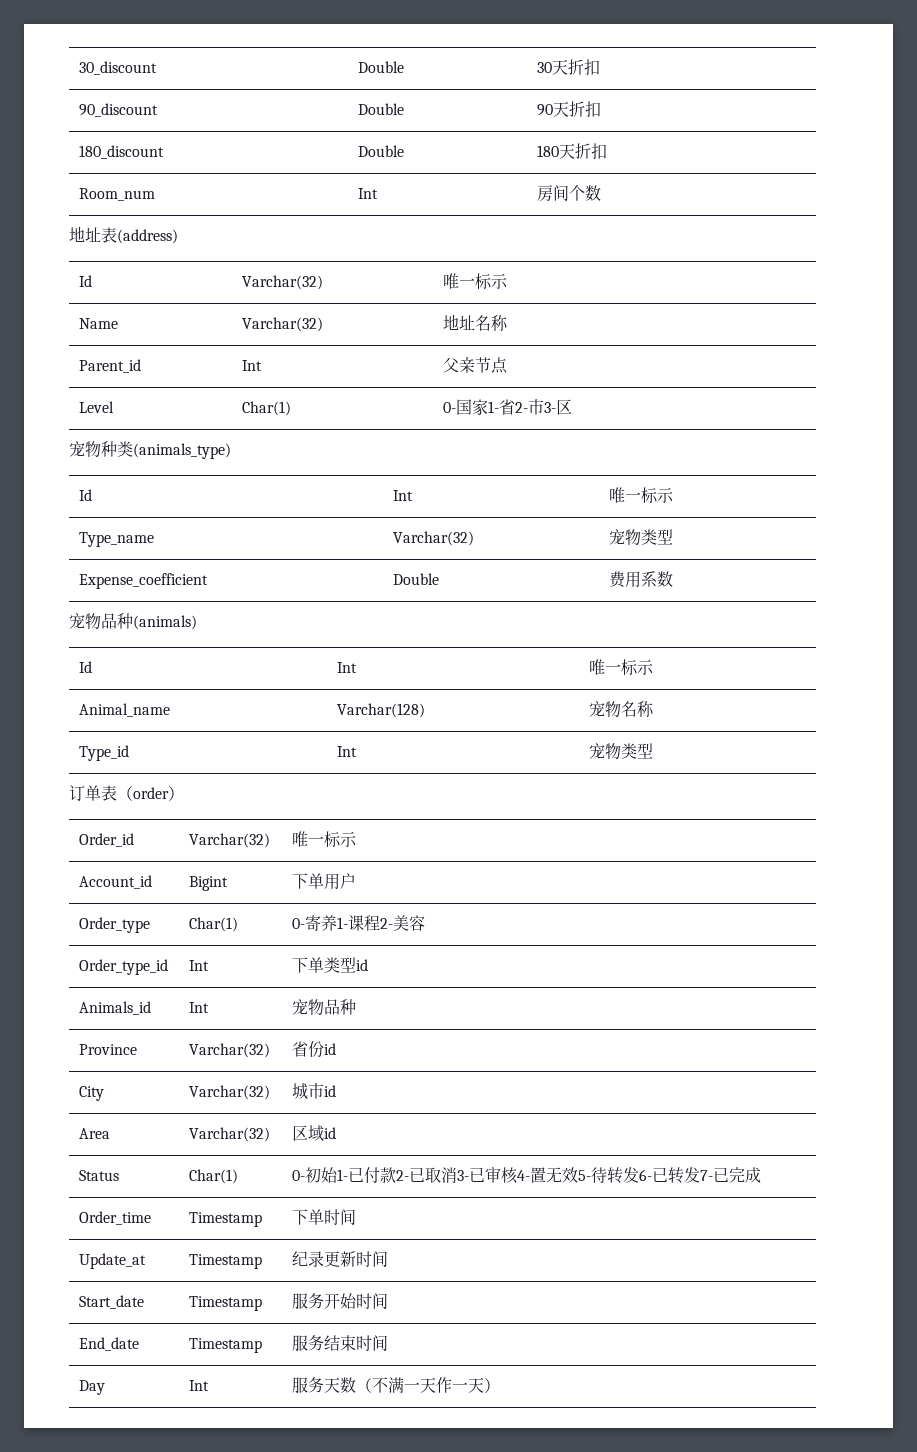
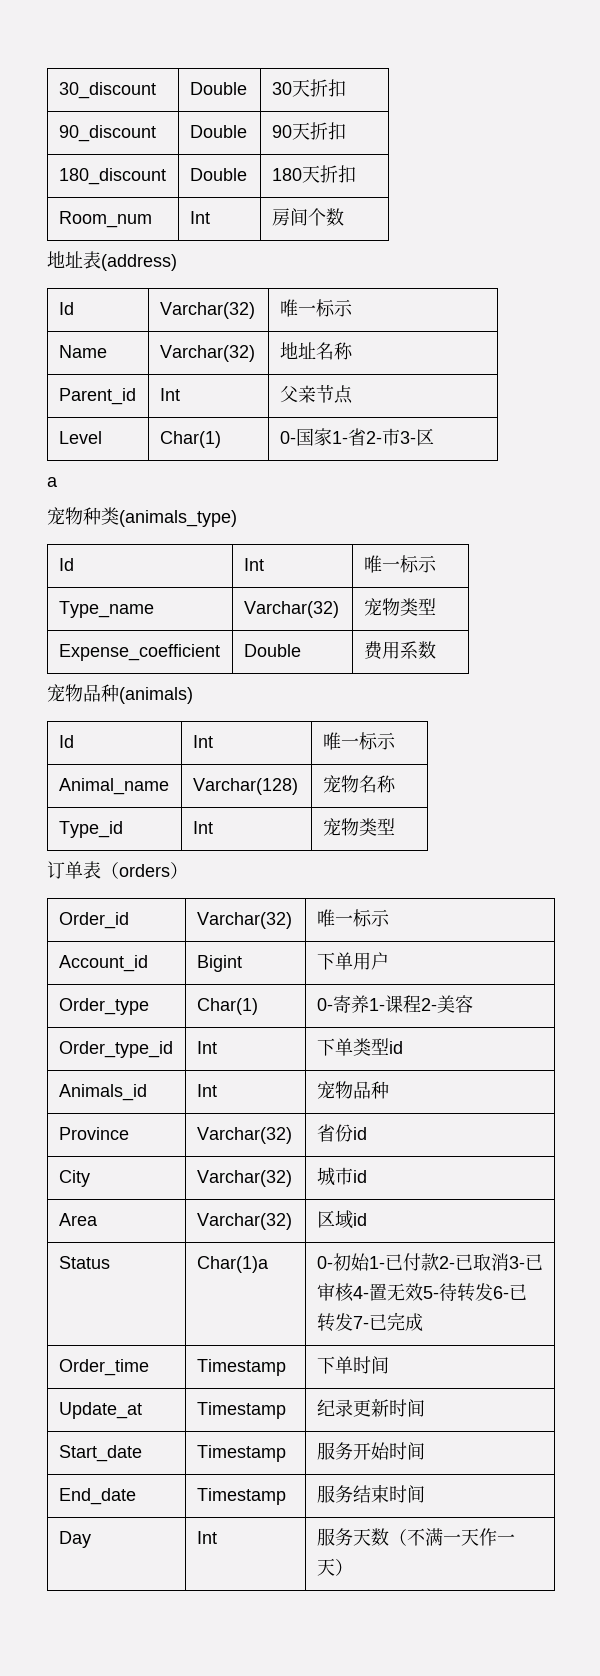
(573, 407) none -> [47,477,58,487] // a
[133,787,169,799] order -> [119,864,170,877] orders
[189,1169,239,1184] Char(1) -> [196,1256,269,1273] Char(1)a

